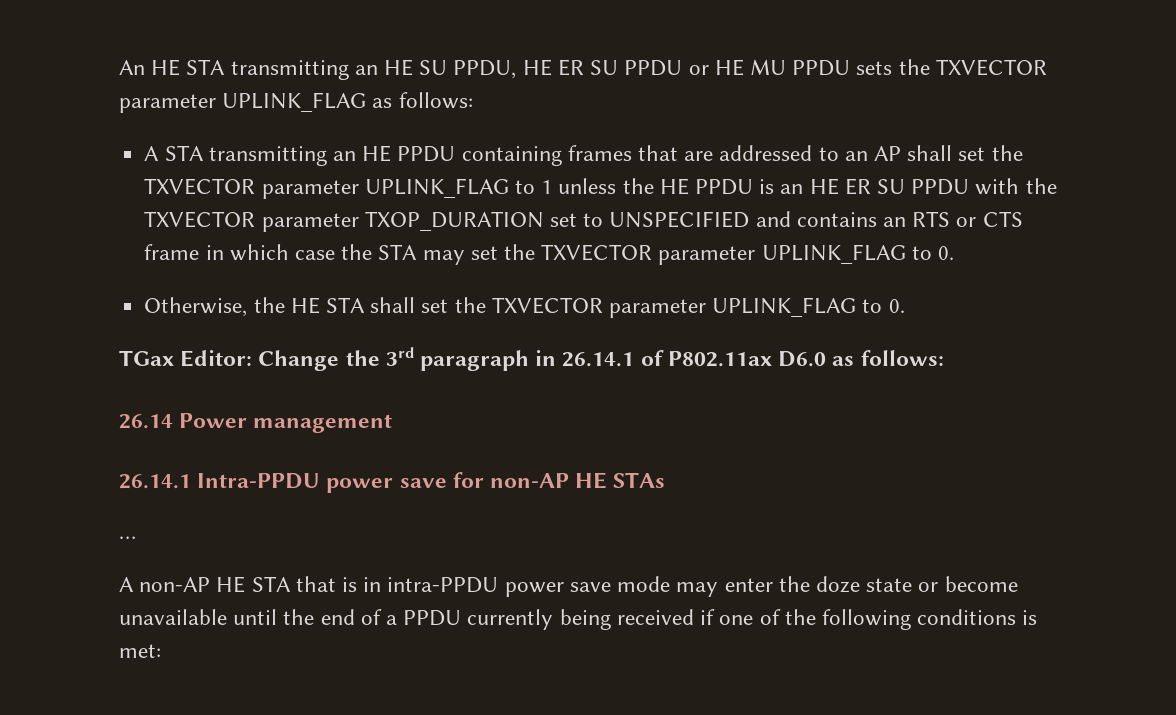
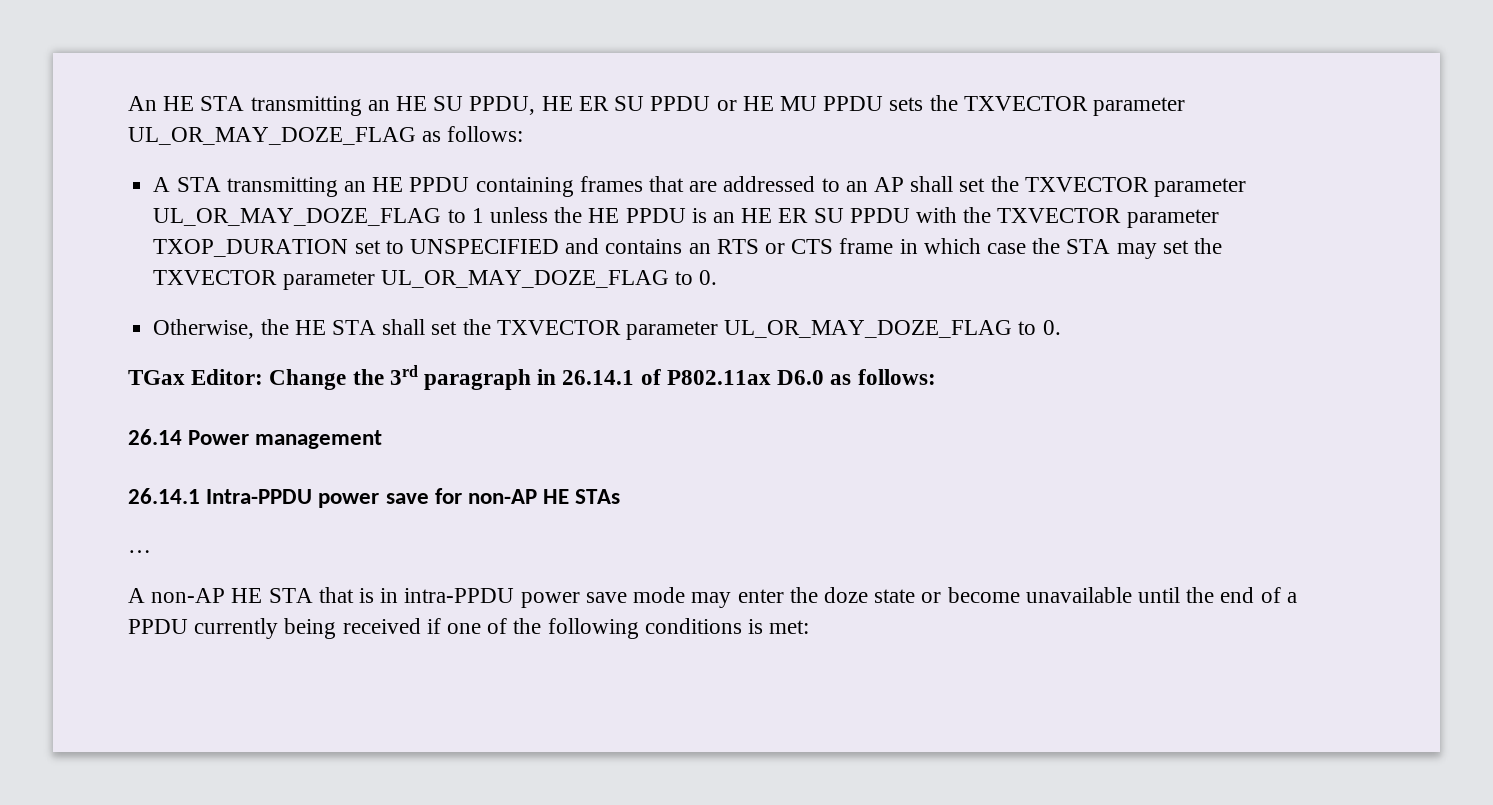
[222,92,367,112] UPLINK_FLAG -> [128,127,416,145] UL_OR_MAY_DOZE_FLAG
[364,178,509,198] UPLINK_FLAG -> [153,208,442,226] UL_OR_MAY_DOZE_FLAG
[761,244,906,264] UPLINK_FLAG -> [380,270,669,288] UL_OR_MAY_DOZE_FLAG
[712,297,857,317] UPLINK_FLAG -> [724,320,1013,338] UL_OR_MAY_DOZE_FLAG

